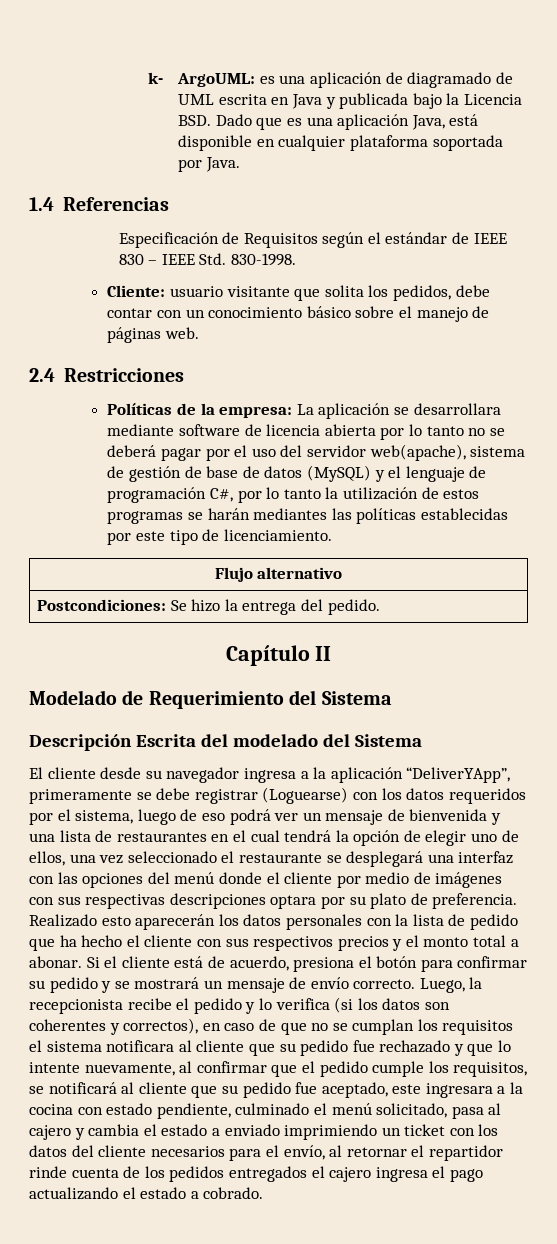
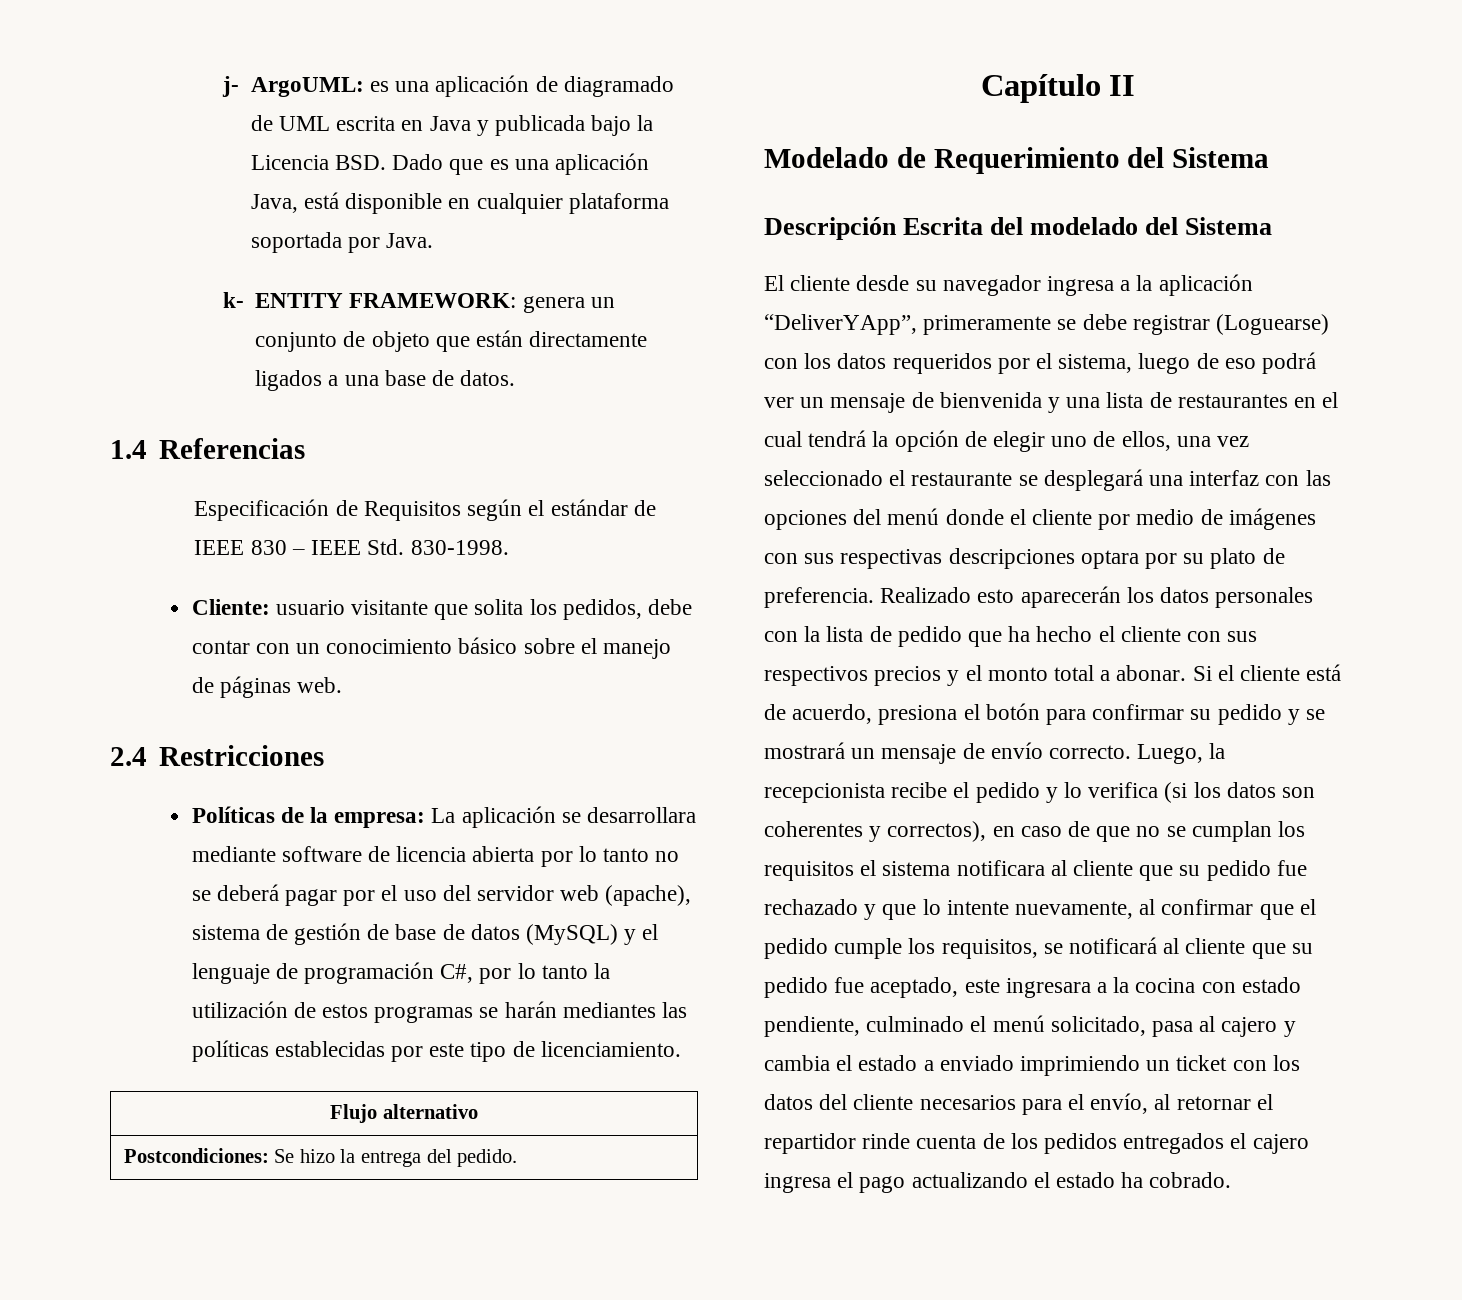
[148,72,164,84] k- -> [221,76,239,97] j-
(240, 164) none -> [222,292,615,313] [255,330,648,352] [255,370,516,391] // k- ENTITY FRAMEWORK: genera un conjunto de objeto que están directamente ligados a una base de datos.
[369,444,466,461] web(apache), -> [560,885,692,906] web (apache),
[190,1191,199,1199] a -> [1121,1172,1144,1188] ha

